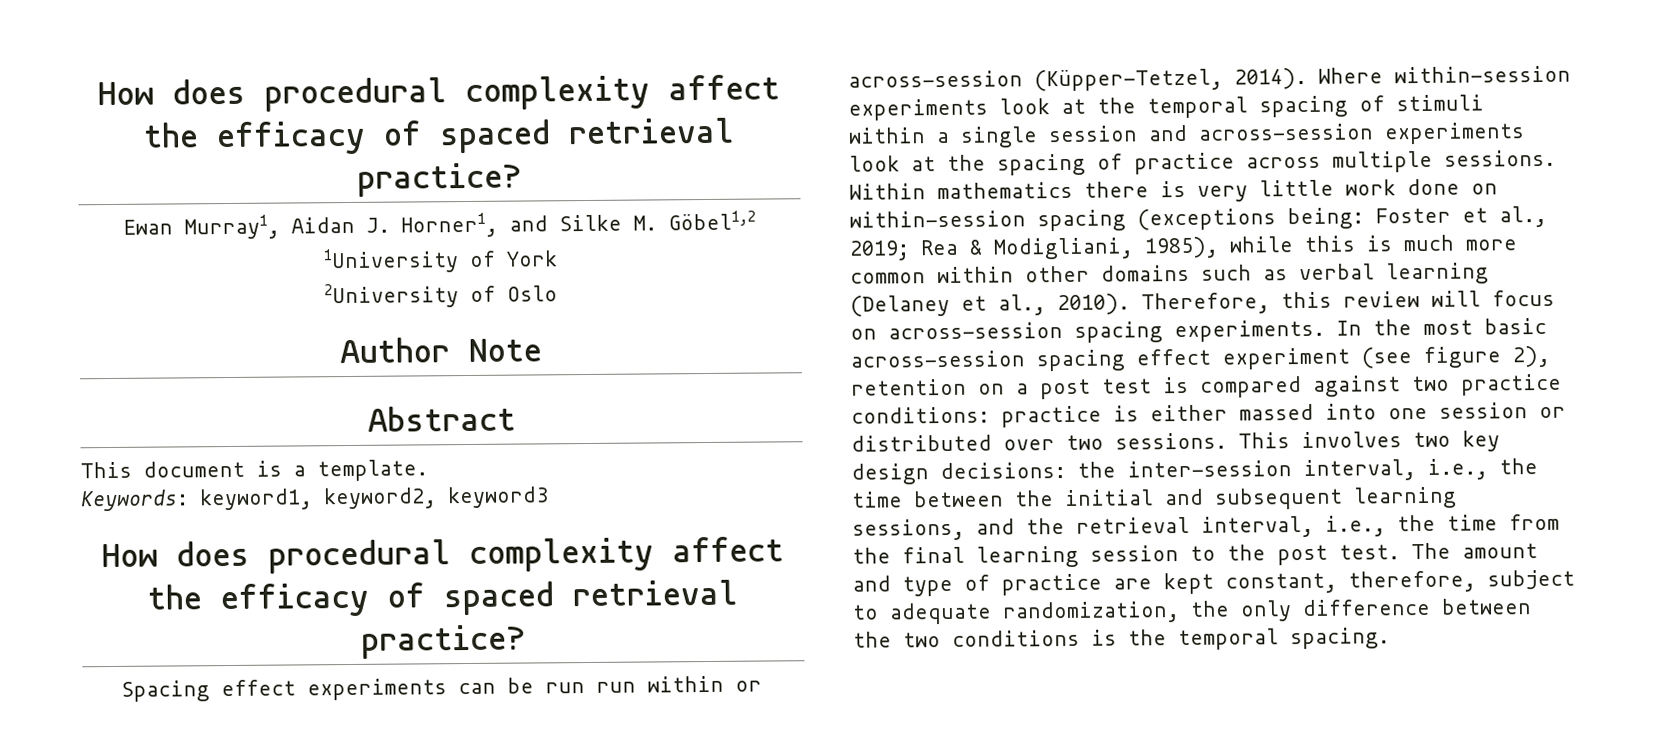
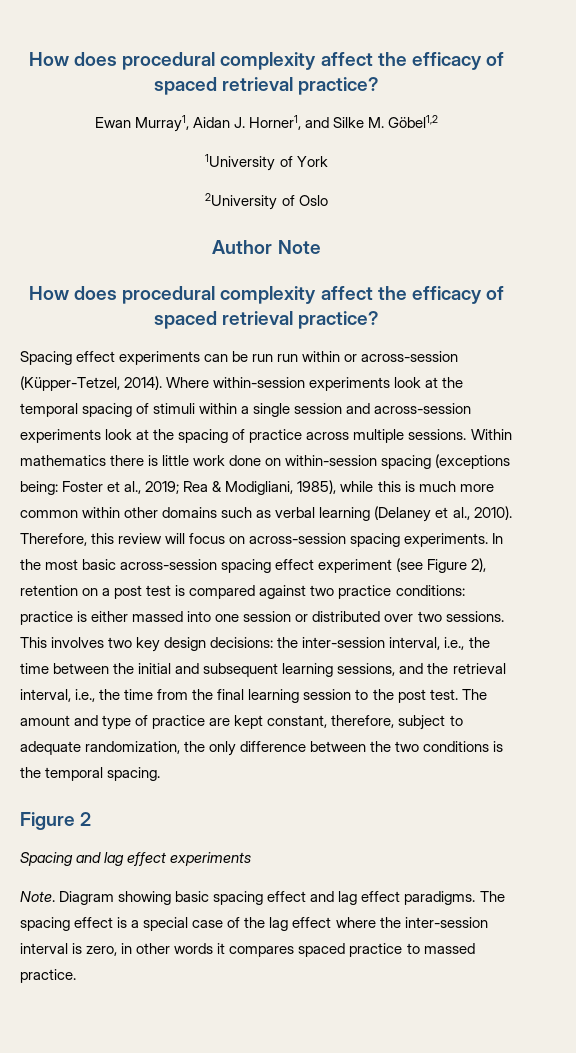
[367,405,516,432] [80,459,428,482] [80,486,549,512] // Abstract // This document is a template. // Keywords: keyword1, keyword2, keyword3 -> (321, 247) none
[1197,185,1248,202] very -> (159, 460) none
[1423,346,1501,368] figure -> [427,559,468,573] Figure
(1390, 638) none -> [20,812,92,830] [20,852,252,866] [20,891,505,905] [20,917,488,931] [20,943,475,957] [20,969,76,983] // Figure 2 // Spacing and lag effect experiments // Note. Diagram showing basic spacing effect and lag effect paradigms. The spacing effect is a special case of the lag effect where the inter-session interval is zero, in other words it compares spaced practice to massed practice.

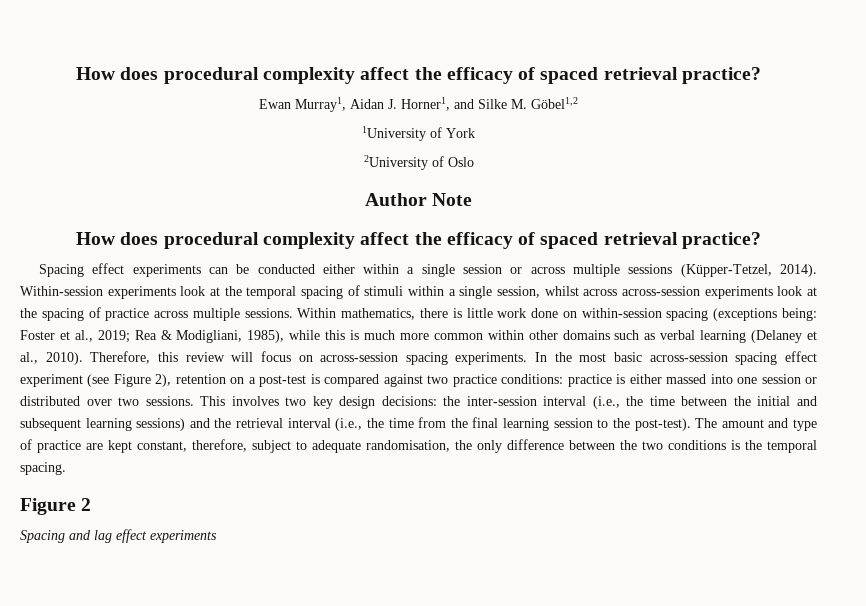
[252,351,459,362] [20,376,306,391] run run within or across-session (Küpper-Tetzel, 2014). Where within-session -> [257,264,818,277] [20,286,103,296] conducted either within a single session or across multiple sessions (Küpper-Tetzel, 2014). Within-session
[294,403,371,414] session and -> [497,286,618,298] session, whilst across
[20,455,106,466] mathematics -> [341,308,416,320] mathematics,
[114,585,172,599] post test -> [259,375,307,387] post-test
[389,637,465,650] interval, i.e., -> [543,396,620,409] interval (i.e.,
[337,663,396,676] sessions, -> [136,418,186,431] sessions)
[20,689,96,702] interval, i.e., -> [287,418,363,431] interval (i.e.,
[397,689,458,703] post test. -> [634,418,691,431] post-test).
[85,741,181,754] randomization, -> [366,440,450,452] randomisation,
[20,891,505,905] [20,917,488,931] [20,943,475,957] [20,969,76,983] // Note. Diagram showing basic spacing effect and lag effect paradigms. The spacing effect is a special case of the lag effect where the inter-session interval is zero, in other words it compares spaced practice to massed practice. -> (217, 536) none

